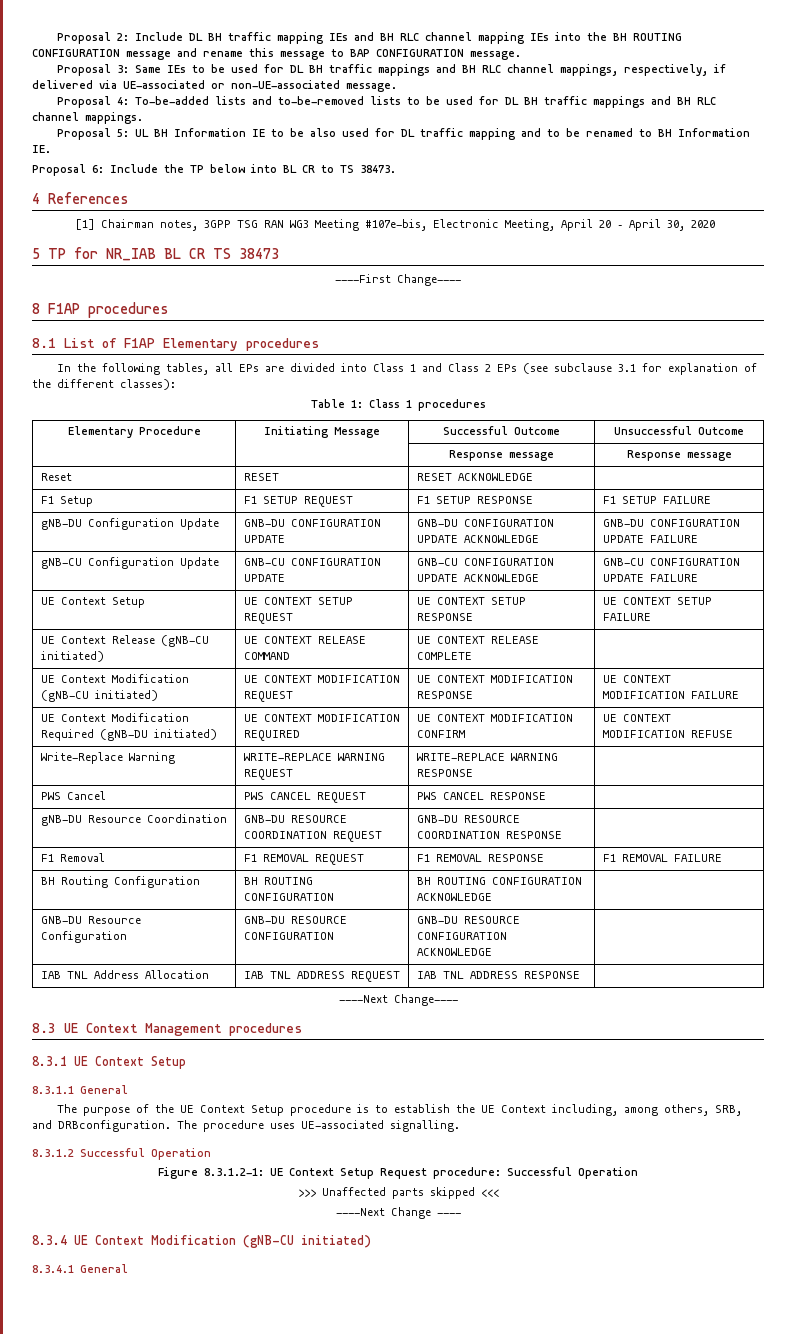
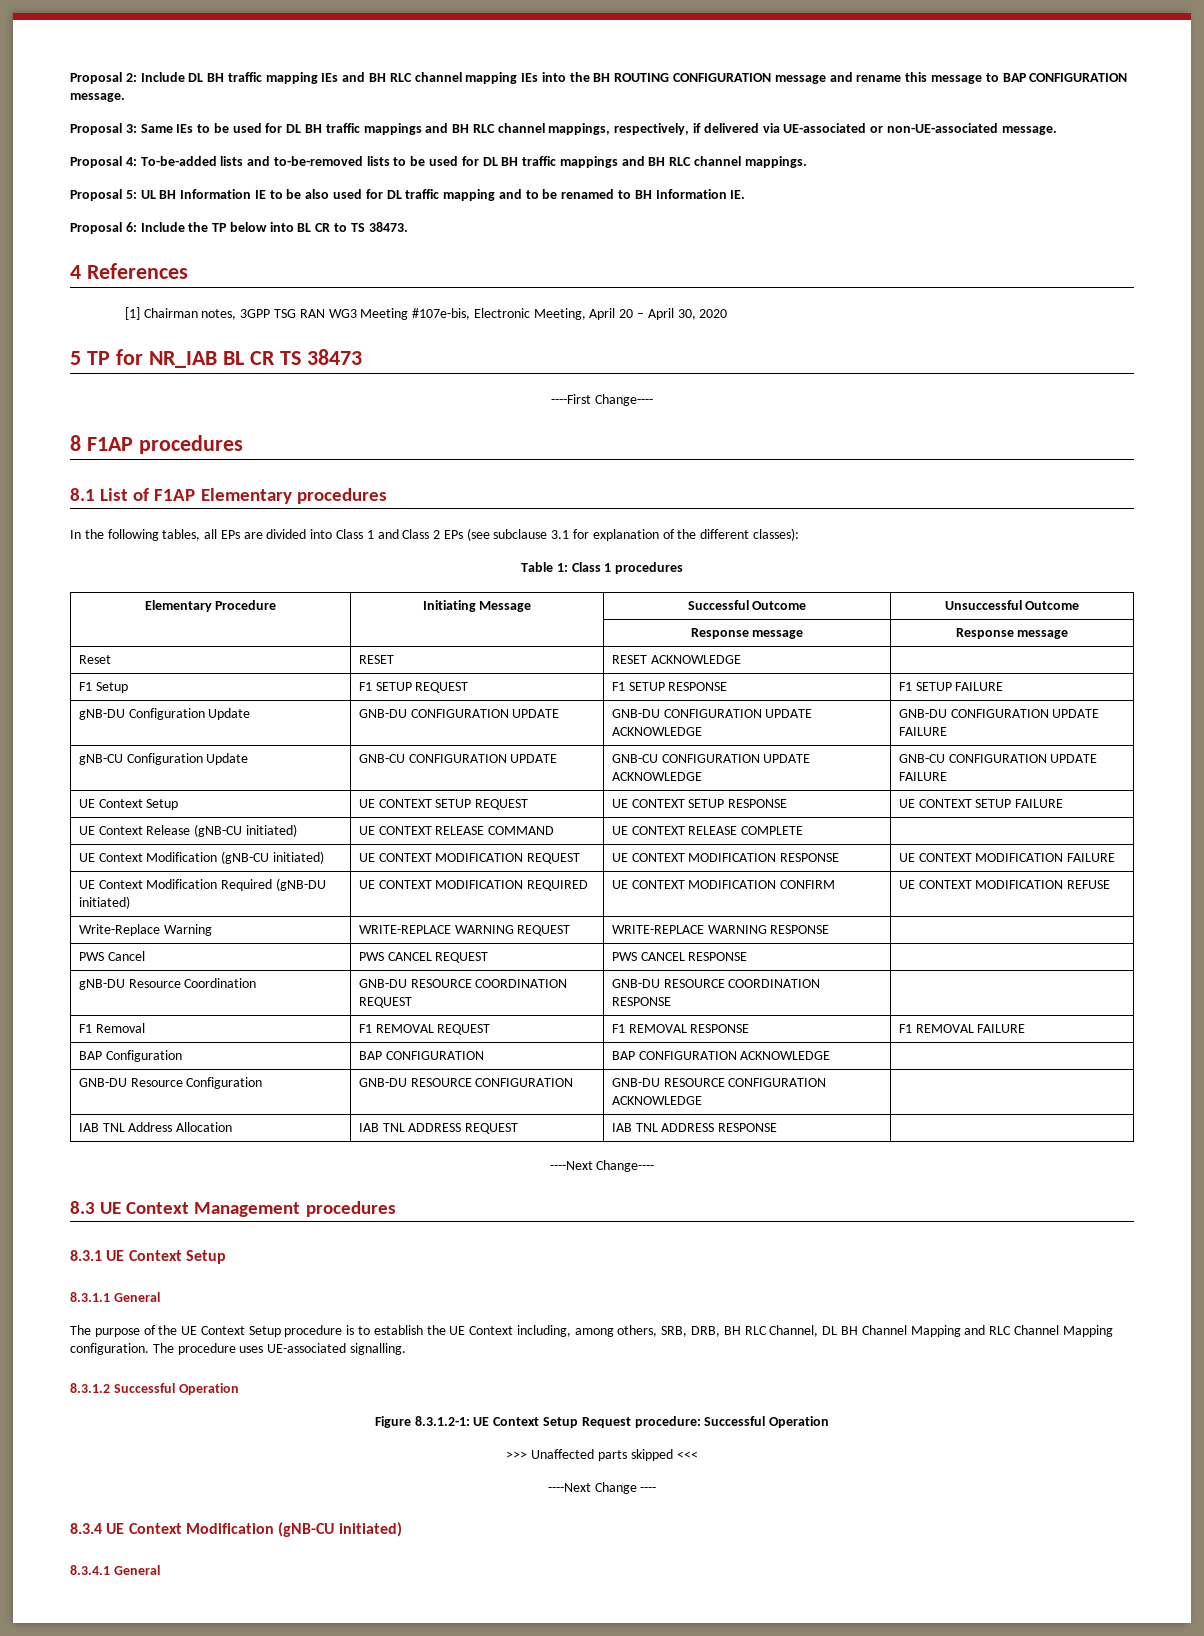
[40,876,200,888] [243,877,313,885] [243,893,334,901] [416,877,486,885] BH Routing Configuration | BH ROUTING CONFIGURATION | BH ROUTING -> [78,1050,182,1062] [358,1051,484,1060] [611,1051,635,1060] BAP Configuration | BAP CONFIGURATION | BAP
[32,1120,171,1132] and DRBconfiguration. -> [691,1325,1113,1337] [70,1343,149,1355] DRB, BH RLC Channel, DL BH Channel Mapping and RLC Channel Mapping configuration.

